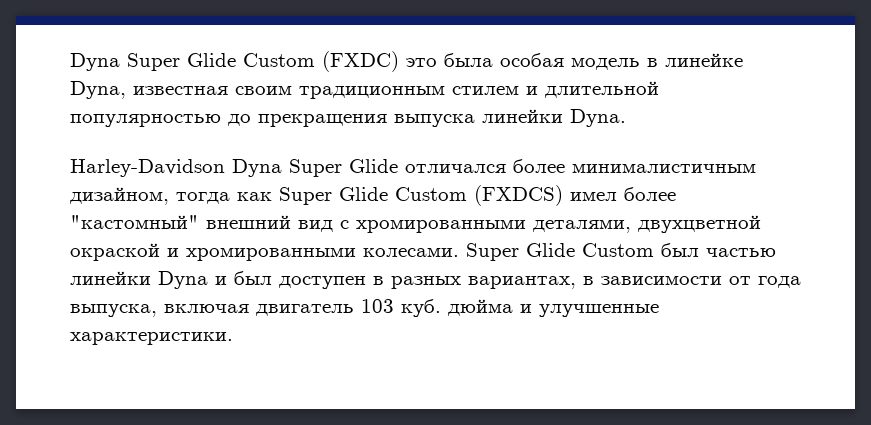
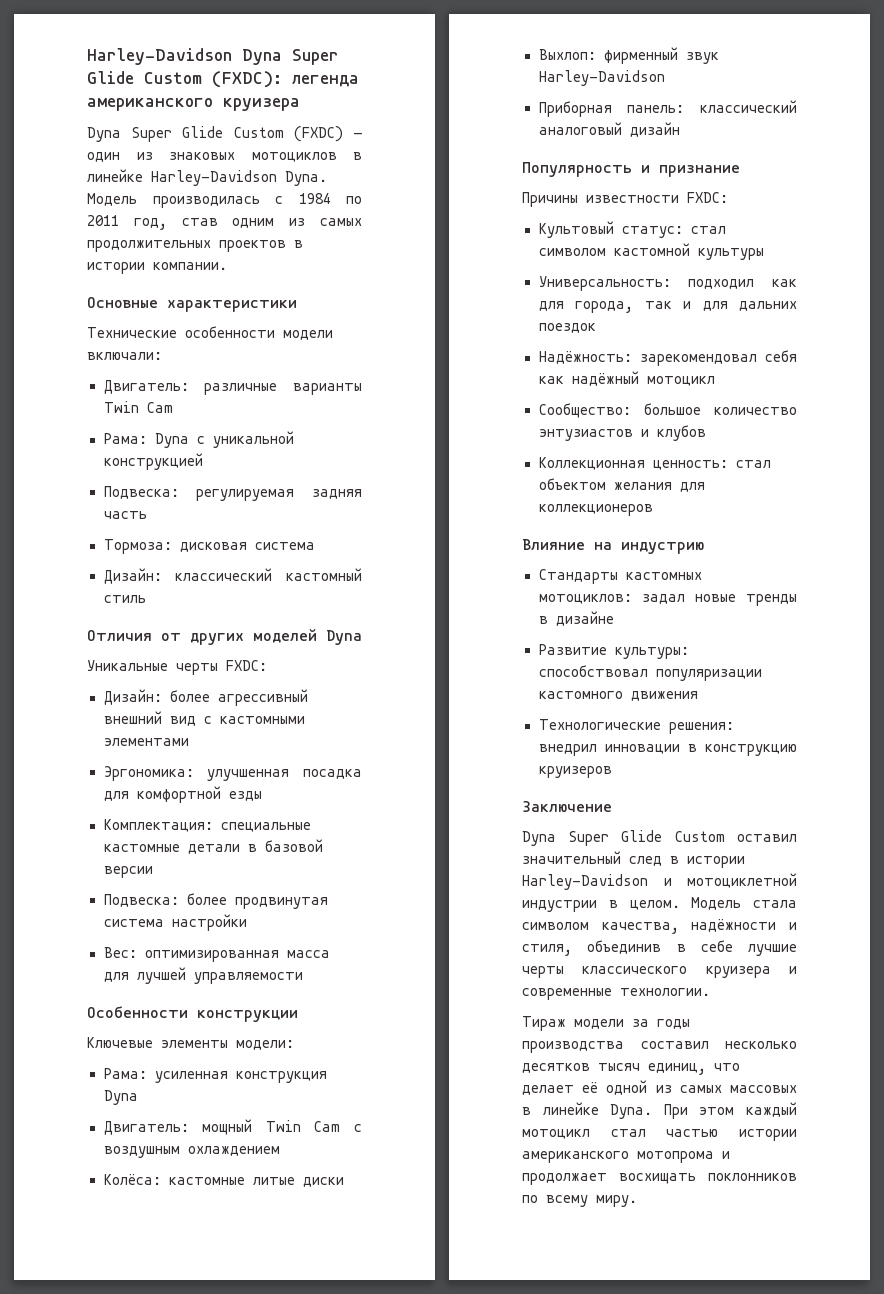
(70, 62) none -> [87,48,338,65] [87,71,359,88] [87,98,300,111] Harley-Davidson Dyna Super Glide Custom (FXDC): легенда американского круизера //
[406,53,743,70] [70,81,659,99] [70,109,626,127] [70,159,756,177] [70,185,676,206] [70,215,761,233] [70,243,776,261] [70,271,801,289] [70,299,659,317] [70,332,233,345] это была особая модель в линейке Dyna, известная своим традиционным стилем и длительной популярностью до прекращения выпуска линейки Dyna. // Harley-Davidson Dyna Super Glide отличался более минималистичным дизайном, тогда как Super Glide Custom (FXDCS) имел более "кастомный" внешний вид с хромированными деталями, двухцветной окраской и хромированными колесами. Super Glide Custom был частью линейки Dyna и был доступен в разных вариантах, в зависимости от года выпуска, включая двигатель 103 куб. дюйма и улучшенные характеристики. -> [354,132,362,138] [87,152,362,162] [87,169,327,186] [87,193,362,208] [87,215,362,230] [87,240,303,252] [87,262,227,274] [87,297,297,312] [87,326,333,340] [87,352,162,361] [103,380,362,395] [103,401,173,413] [103,431,294,448] [103,453,203,470] [103,486,362,501] [103,511,147,519] [103,539,315,554] [103,568,362,584] [103,595,146,604] [87,628,362,645] [87,660,267,675] [103,689,308,706] [103,711,305,726] [103,738,189,747] [103,766,362,781] [103,786,262,803] [103,819,311,832] [103,839,323,854] [103,866,153,878] [103,893,328,909] [103,914,247,931] [103,947,330,962] [103,967,303,984] [87,1006,298,1022] [87,1037,294,1050] [103,1068,327,1083] [103,1090,138,1105] [103,1119,362,1135] [103,1146,280,1158] [103,1174,344,1187] [538,47,719,64] [538,70,665,86] [538,100,797,117] [538,122,680,137] [522,162,740,177] [522,192,728,207] [538,221,726,238] [538,243,764,260] [538,276,797,291] [538,301,797,313] [538,323,596,333] [538,350,797,366] [538,371,715,386] [538,403,797,418] [538,425,706,441] [538,457,771,470] [538,478,705,492] [538,504,653,516] [522,539,704,554] [538,569,702,584] [538,594,797,606] [538,611,614,626] [538,644,689,659] [538,665,762,681] [538,691,698,701] [538,719,734,734] [538,744,797,756] [538,766,612,778] [522,801,612,813] [522,830,797,846] [522,851,745,868] [522,873,797,890] [522,897,797,912] [522,919,797,934] [522,940,797,956] [522,966,797,978] [522,988,710,1000] [522,1016,690,1031] [522,1041,797,1053] [522,1063,740,1075] [522,1080,797,1095] [522,1102,797,1119] [522,1129,797,1141] [522,1151,730,1163] [522,1173,797,1185] [522,1195,637,1207] — один из знаковых мотоциклов в линейке Harley-Davidson Dyna. Модель производилась с 1984 по 2011 год, став одним из самых продолжительных проектов в истории компании. // Основные характеристики // Технические особенности модели включали: // Двигатель: различные варианты Twin Cam // Рама: Dyna с уникальной конструкцией // Подвеска: регулируемая задняя часть // Тормоза: дисковая система // Дизайн: классический кастомный стиль // Отличия от других моделей Dyna // Уникальные черты FXDC: // Дизайн: более агрессивный внешний вид с кастомными элементами // Эргономика: улучшенная посадка для комфортной езды // Комплектация: специальные кастомные детали в базовой версии // Подвеска: более продвинутая система настройки // Вес: оптимизированная масса для лучшей управляемости // Особенности конструкции // Ключевые элементы модели: // Рама: усиленная конструкция Dyna // Двигатель: мощный Twin Cam с воздушным охлаждением // Колёса: кастомные литые диски // Выхлоп: фирменный звук Harley-Davidson // Приборная панель: классический аналоговый дизайн // Популярность и признание // Причины известности FXDC: // Культовый статус: стал символом кастомной культуры // Универсальность: подходил как для города, так и для дальних поездок // Надёжность: зарекомендовал себя как надёжный мотоцикл // Сообщество: большое количество энтузиастов и клубов // Коллекционная ценность: стал объектом желания для коллекционеров // Влияние на индустрию // Стандарты кастомных мотоциклов: задал новые тренды в дизайне // Развитие культуры: способствовал популяризации кастомного движения // Технологические решения: внедрил инновации в конструкцию круизеров // Заключение // Dyna Super Glide Custom оставил значительный след в истории Harley-Davidson и мотоциклетной индустрии в целом. Модель стала символом качества, надёжности и стиля, объединив в себе лучшие черты классического круизера и современные технологии. // Тираж модели за годы производства составил несколько десятков тысяч единиц, что делает её одной из самых массовых в линейке Dyna. При этом каждый мотоцикл стал частью истории американского мотопрома и продолжает восхищать поклонников по всему миру.

